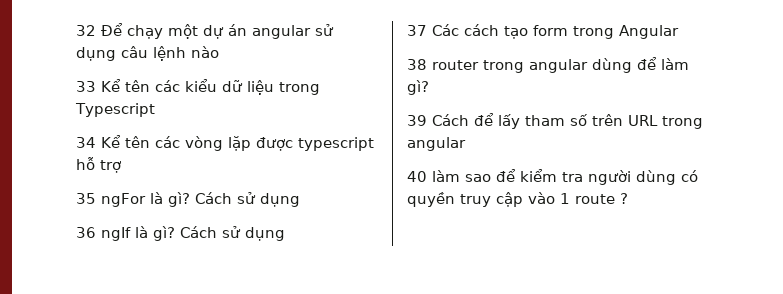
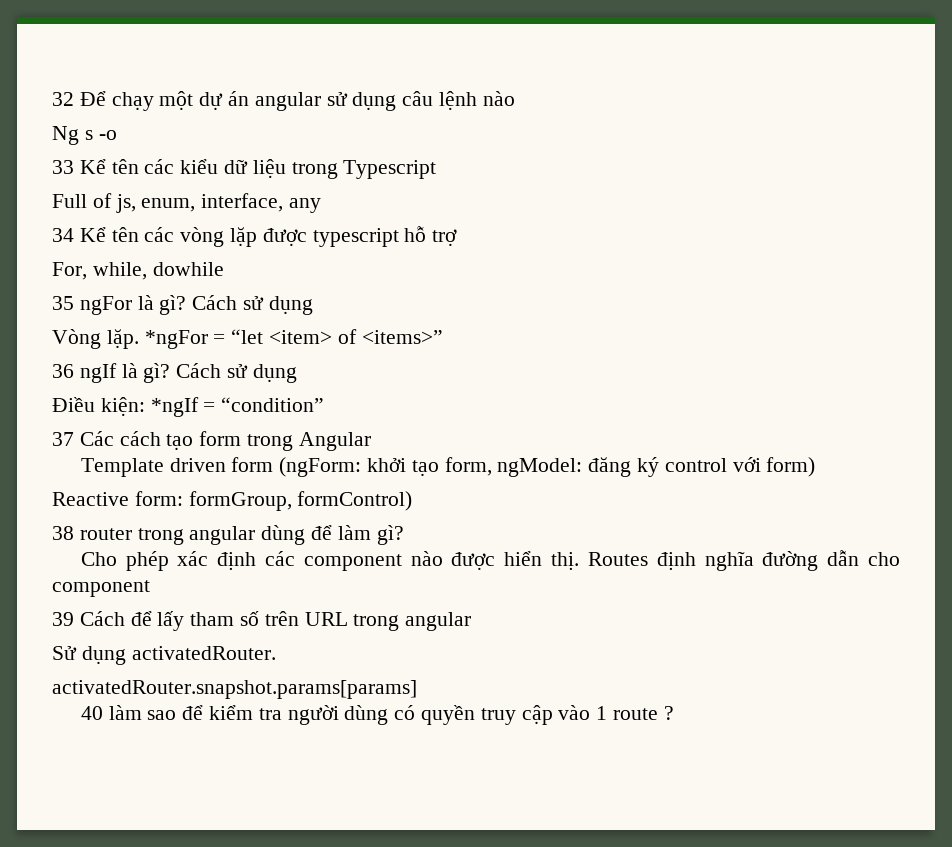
(219, 52) none -> [52,126,117,145] // Ng s -o
(155, 110) none -> [52,193,322,213] // Full of js, enum, interface, any
(122, 166) none -> [52,262,224,280] // For, while, dowhile
(300, 200) none -> [52,329,443,349] // Vòng lặp. *ngFor = “let <item> of <items>”
(285, 234) none -> [52,397,325,417] // Điều kiện: *ngIf = “condition”
(679, 32) none -> [80,457,816,477] [52,491,413,511] // Template driven form (ngForm: khởi tạo form, ngModel: đăng ký control với form) // Reactive form: formGroup, formControl)
(429, 87) none -> [80,550,901,571] [52,580,150,597] // Cho phép xác định các component nào được hiển thị. Routes định nghĩa đường dẫn cho component
(466, 144) none -> [52,646,276,665] [52,680,417,699] // Sử dụng activatedRouter. // activatedRouter.snapshot.params[params]

